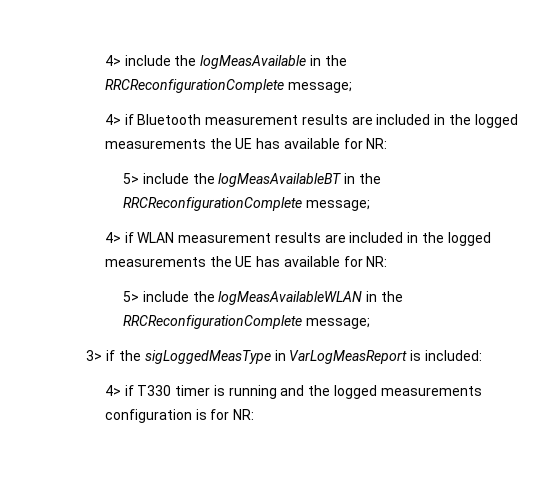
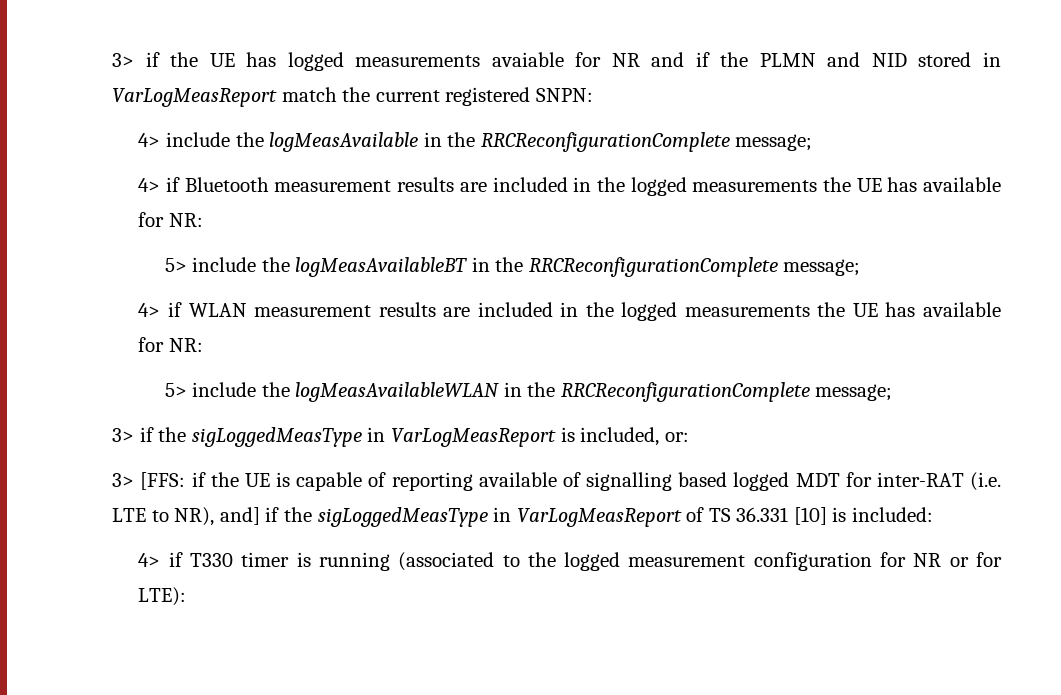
(104, 60) none -> [112,52,1001,71] [112,87,593,107] 3> if the UE has logged measurements avaiable for NR and if the PLMN and NID stored in VarLogMeasReport match the current registered SNPN: //
(422, 355) none -> [580,427,689,446] [112,472,1001,491] [112,507,847,527] included, or: // 3> [FFS: if the UE is capable of reporting available of signalling based logged MDT for inter-RAT (i.e. LTE to NR), and] if the sigLoggedMeasType in VarLogMeasReport of TS 36.331 [10] is
[280,385,482,399] [104,409,255,423] and the logged measurements configuration is for NR: -> [398,552,1002,571] [138,587,187,606] (associated to the logged measurement configuration for NR or for LTE):

